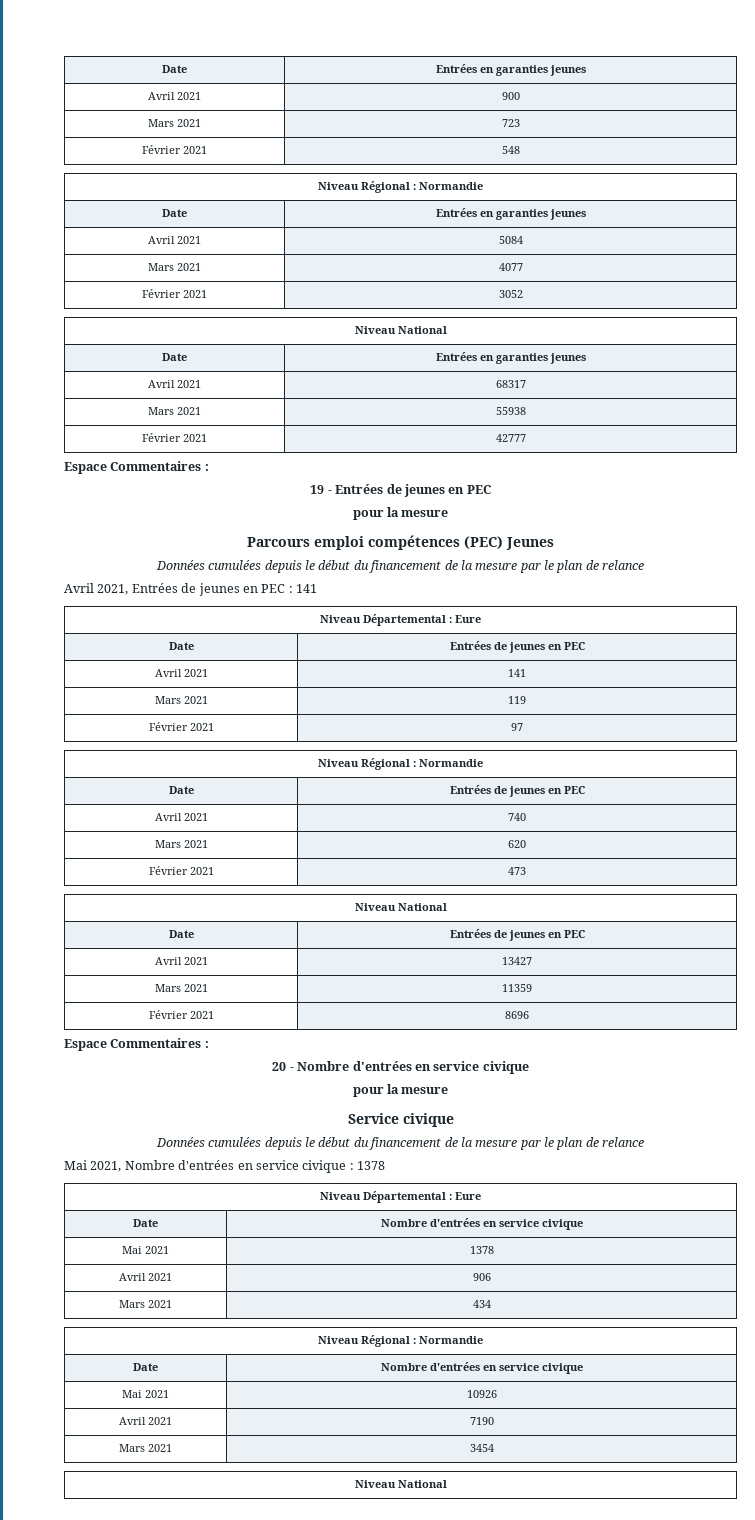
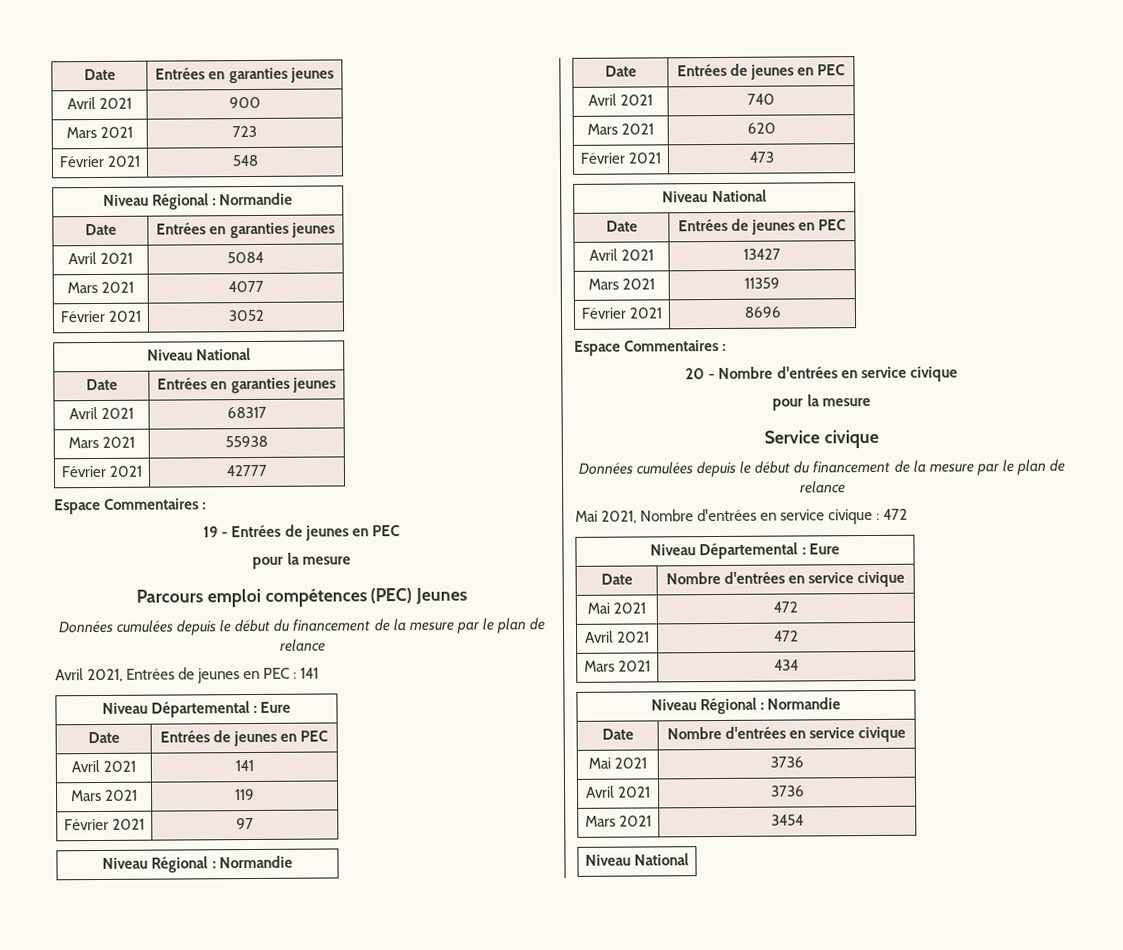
[357,1161,385,1170] 1378 -> [883,508,909,520] 472
[469,1246,494,1254] [119,1273,172,1281] [472,1273,491,1281] 1378 // Avril 2021 | 906 -> [773,601,798,613] [584,630,651,643] [774,630,799,642] 472 // Avril 2021 | 472
[466,1390,497,1398] [119,1417,172,1425] [469,1417,494,1425] 10926 // Avril 2021 | 7190 -> [769,756,804,768] [585,785,652,798] [770,785,805,797] 3736 // Avril 2021 | 3736

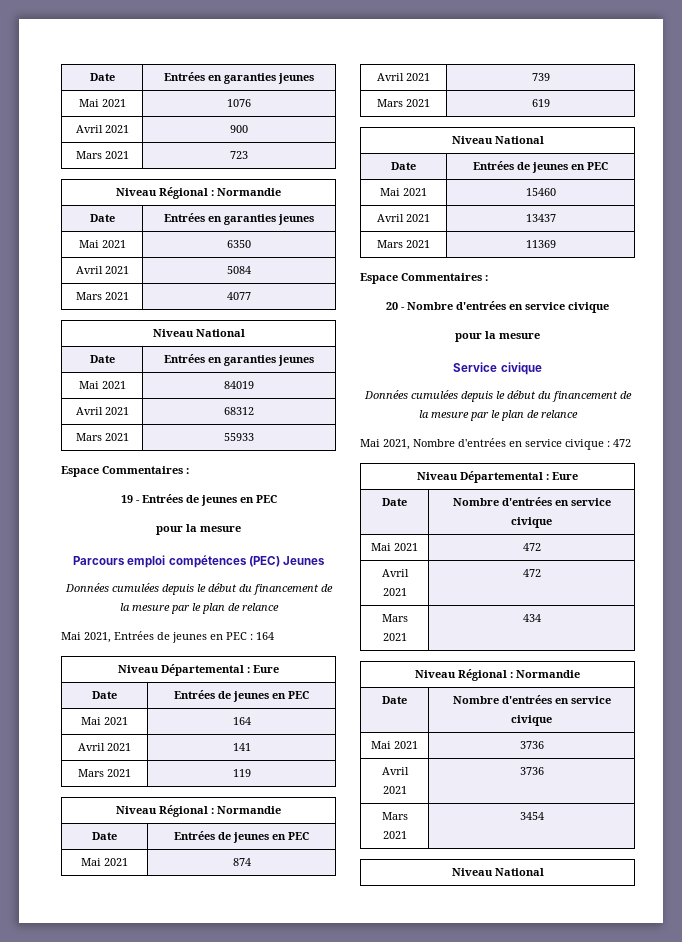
[83,68,116,81] [155,67,334,84] Date | Entrées en garanties jeunes -> [89,73,115,81] [164,72,314,84] [78,99,126,107] [226,99,251,107] Date | Entrées en garanties jeunes // Mai 2021 | 1076
[58,155,142,168] [231,154,258,167] // Février 2021 | 548 -> (248, 155) none
(335, 230) none -> [78,240,126,248] [226,240,251,248] // Mai 2021 | 6350
[59,310,143,323] [227,309,264,322] // Février 2021 | 3052 -> (251, 296) none
[68,406,135,420] [226,406,267,419] [67,436,136,449] [225,435,268,448] [60,465,144,478] [226,464,267,477] // Avril 2021 | 68317 // Mars 2021 | 55938 // Février 2021 | 42777 -> [78,381,126,389] [223,381,254,389] [75,407,129,415] [223,407,254,415] [75,433,129,441] [223,433,254,441] // Mai 2021 | 84019 // Avril 2021 | 68312 // Mars 2021 | 55933
[55,668,84,681] Avril -> [61,632,81,640] Mai
[300,667,320,679] 141 -> [256,632,274,640] 164
(329, 736) none -> [81,717,128,725] [232,717,251,725] // Mai 2021 | 164
[63,818,146,831] [236,817,254,830] // Février 2021 | 97 -> (251, 773) none
[587,93,654,106] [747,93,775,105] [586,123,655,135] [746,122,776,134] [579,152,662,164] [748,151,774,163] // Avril 2021 | 740 // Mars 2021 | 620 // Février 2021 | 473 -> [81,858,128,866] [232,858,251,866] [377,73,430,81] [531,73,550,81] [377,99,430,107] [531,99,550,107] // Mai 2021 | 874 // Avril 2021 | 739 // Mars 2021 | 619
[588,248,655,261] [743,248,781,260] [587,278,656,290] [744,277,780,289] [580,307,663,319] [743,306,781,318] // Avril 2021 | 13427 // Mars 2021 | 11359 // Février 2021 | 8696 -> [380,188,427,196] [525,188,556,196] [377,214,430,222] [525,214,556,222] [377,240,430,248] [525,240,556,248] // Mai 2021 | 15460 // Avril 2021 | 13437 // Mars 2021 | 11369

